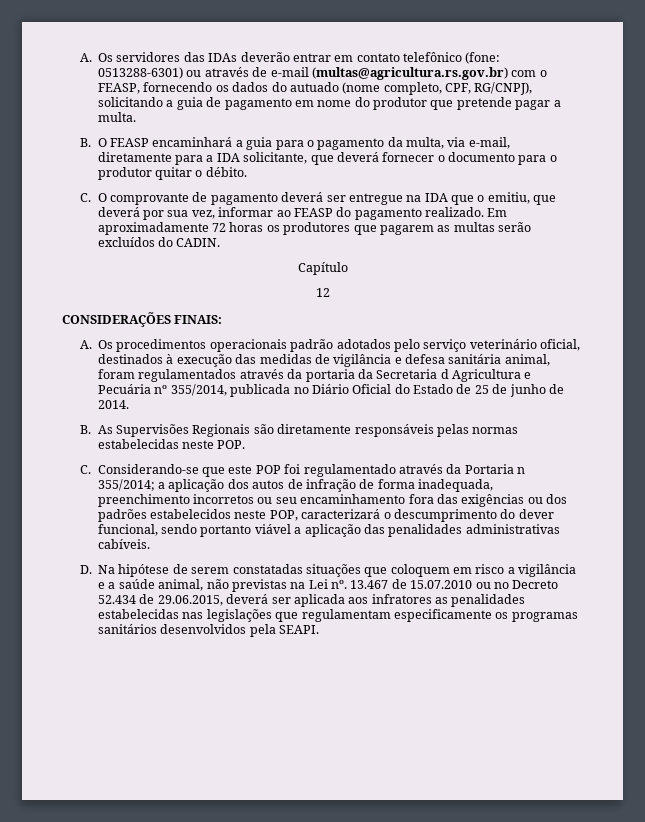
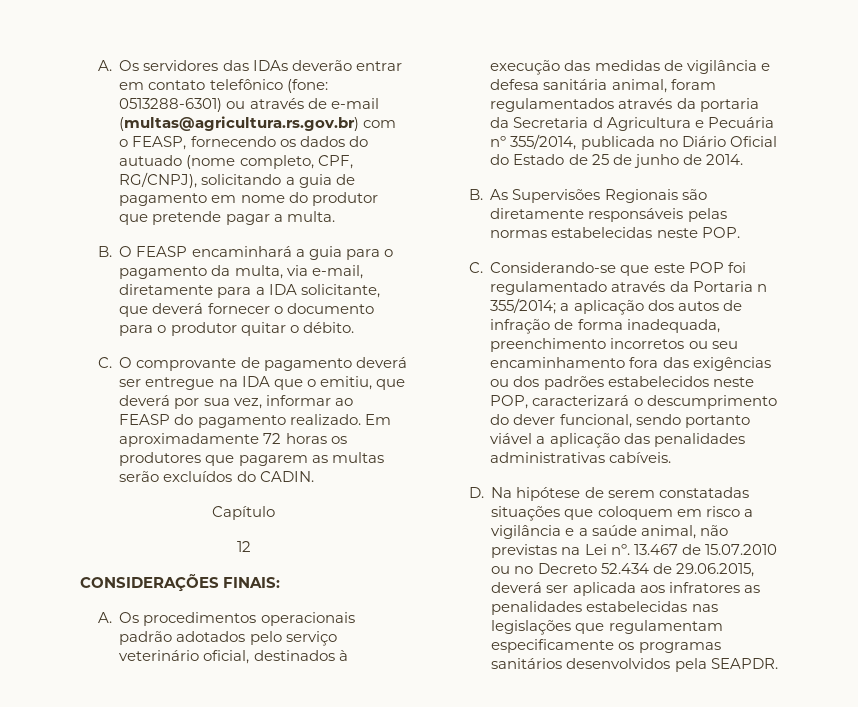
[279,625,320,634] SEAPI. -> [710,658,778,669] SEAPDR.

